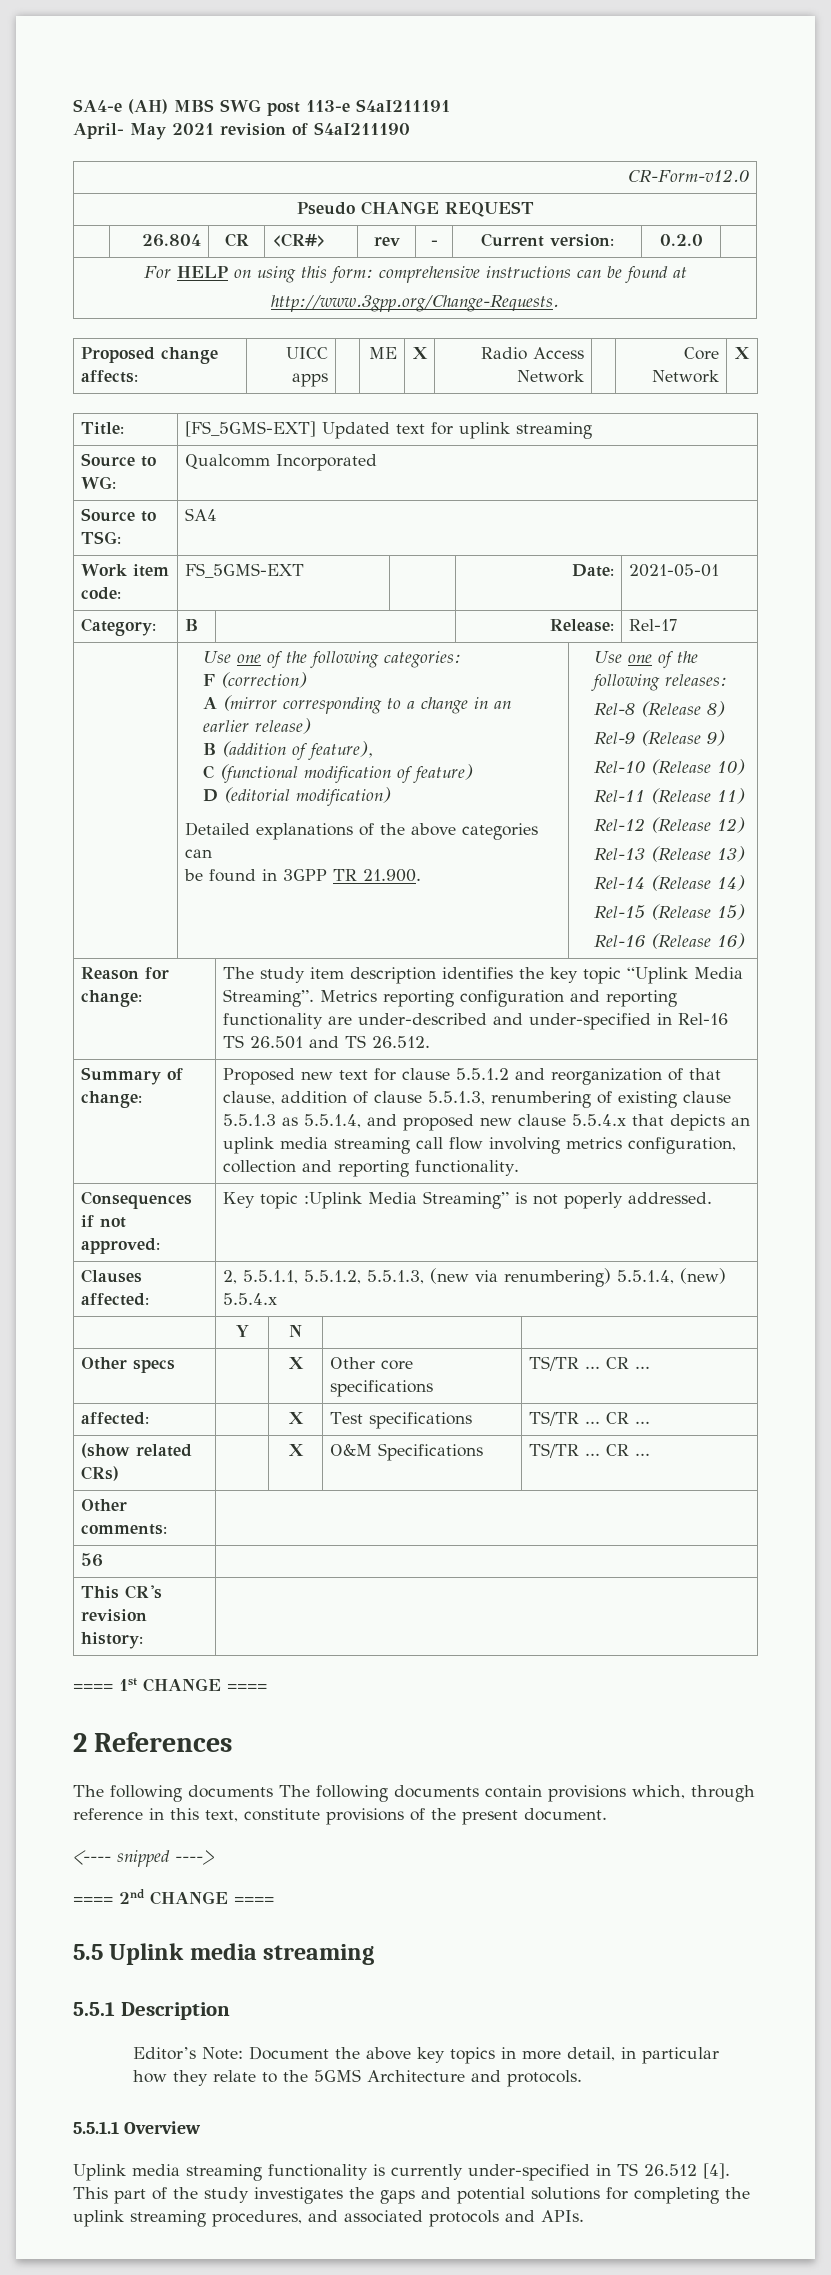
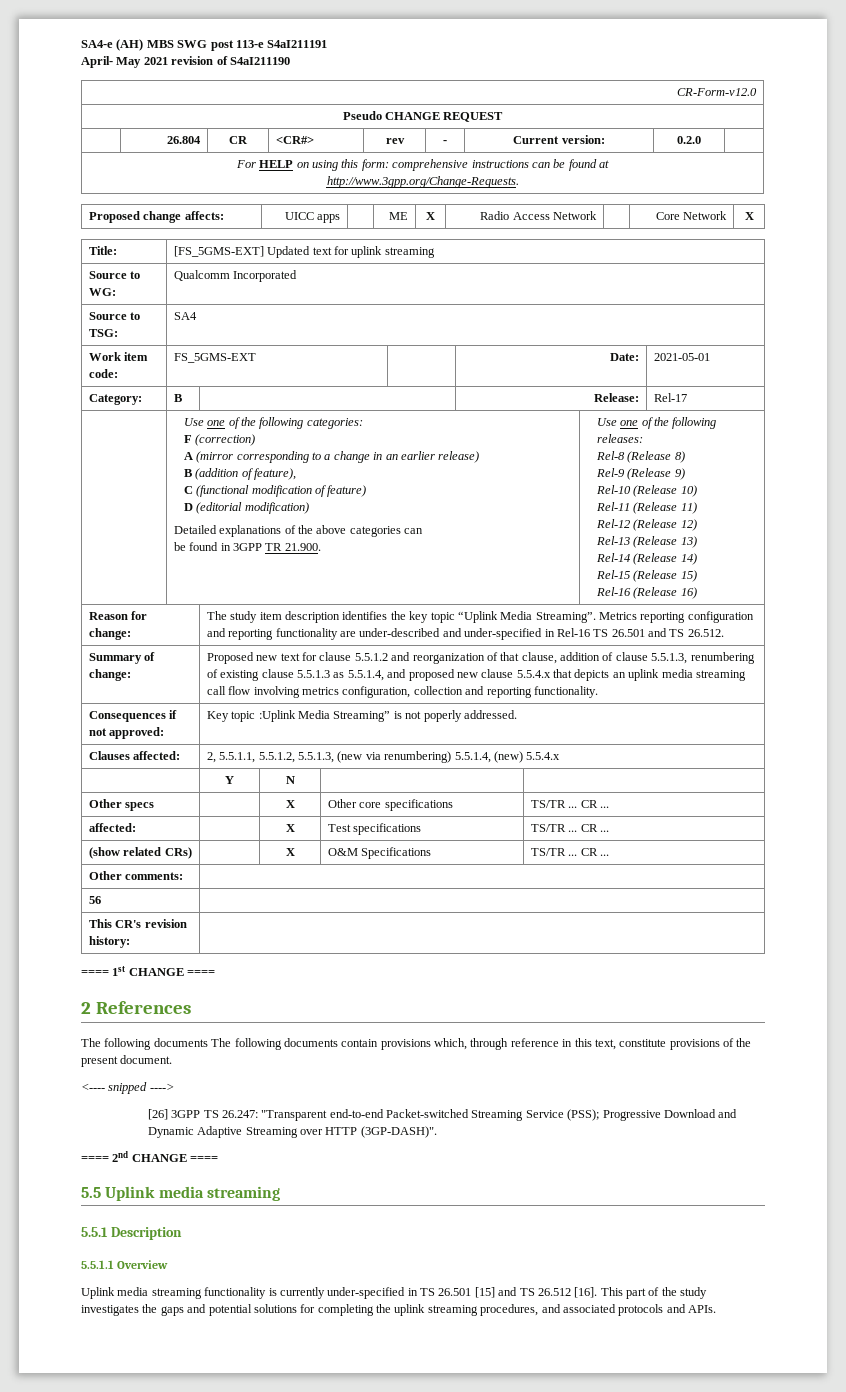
(214, 1857) none -> [147,1109,738,1121] [147,1126,437,1138] // [26] 3GPP TS 26.247: "Transparent end-to-end Packet-switched Streaming Service (PSS); Progressive Download and Dynamic Adaptive Streaming over HTTP (3GP-DASH)".
[132,2046,719,2064] [132,2069,582,2087] // Editor’s Note: Document the above key topics in more detail, in particular how they relate to the 5GMS Architecture and protocols. -> (182, 1233) none
[644,2163,730,2179] 26.512 [4]. -> [438,1287,598,1298] 26.501 [15] and TS 26.512 [16].

